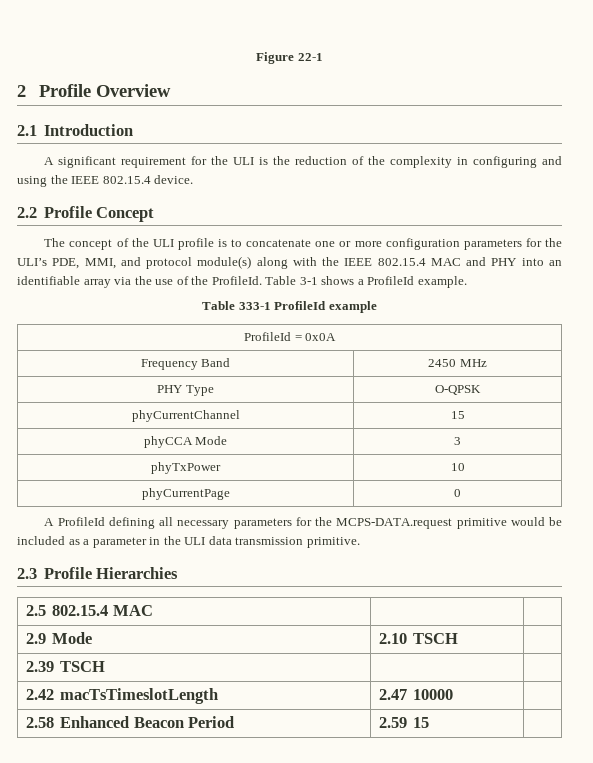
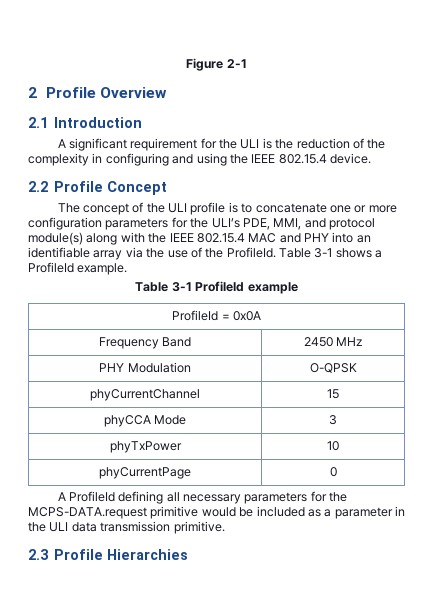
[297,53,323,61] 22-1 -> [226,59,247,68] 2-1
[238,302,271,310] 333-1 -> [171,282,192,292] 3-1
[185,385,214,396] Type -> [127,362,191,373] Modulation
[25,605,153,616] [25,632,93,644] [378,633,459,644] [25,661,106,672] [25,688,219,704] [378,689,454,700] [25,716,235,728] [378,717,430,728] // 2.5 802.15.4 MAC | | // 2.9 Mode | 2.10 TSCH | // 2.39 TSCH | | // 2.42 macTsTimeslotLength | 2.47 10000 | // 2.58 Enhanced Beacon Period | 2.59 15 | -> (189, 554) none

